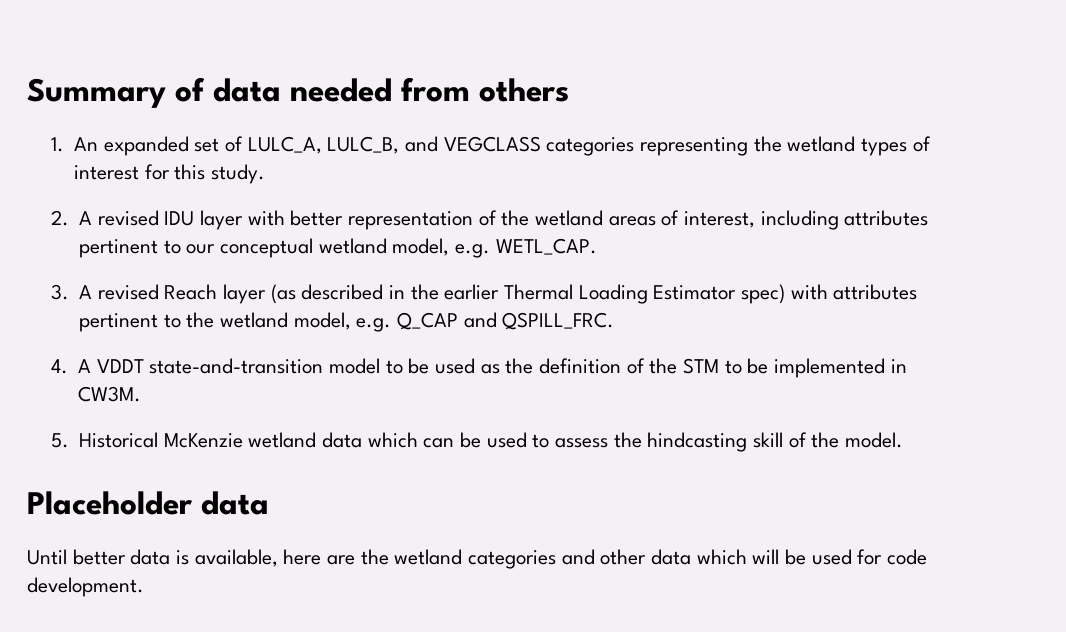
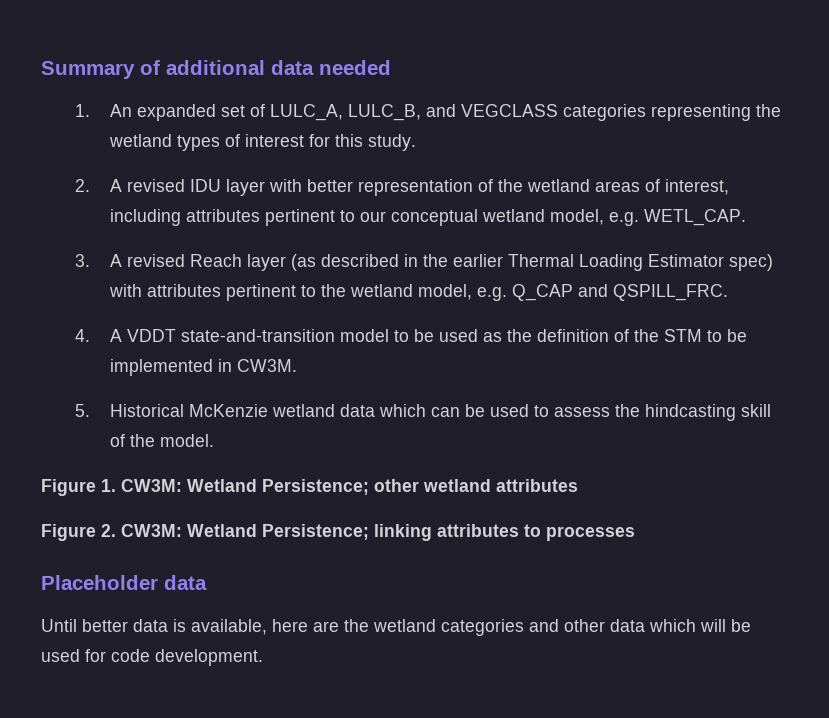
(205, 89) none -> [166,60,265,75] additional
[401,77,569,102] from others -> (391, 67) none
(904, 440) none -> [41,479,578,496] [41,524,635,541] // Figure 1. CW3M: Wetland Persistence; other wetland attributes // Figure 2. CW3M: Wetland Persistence; linking attributes to processes

